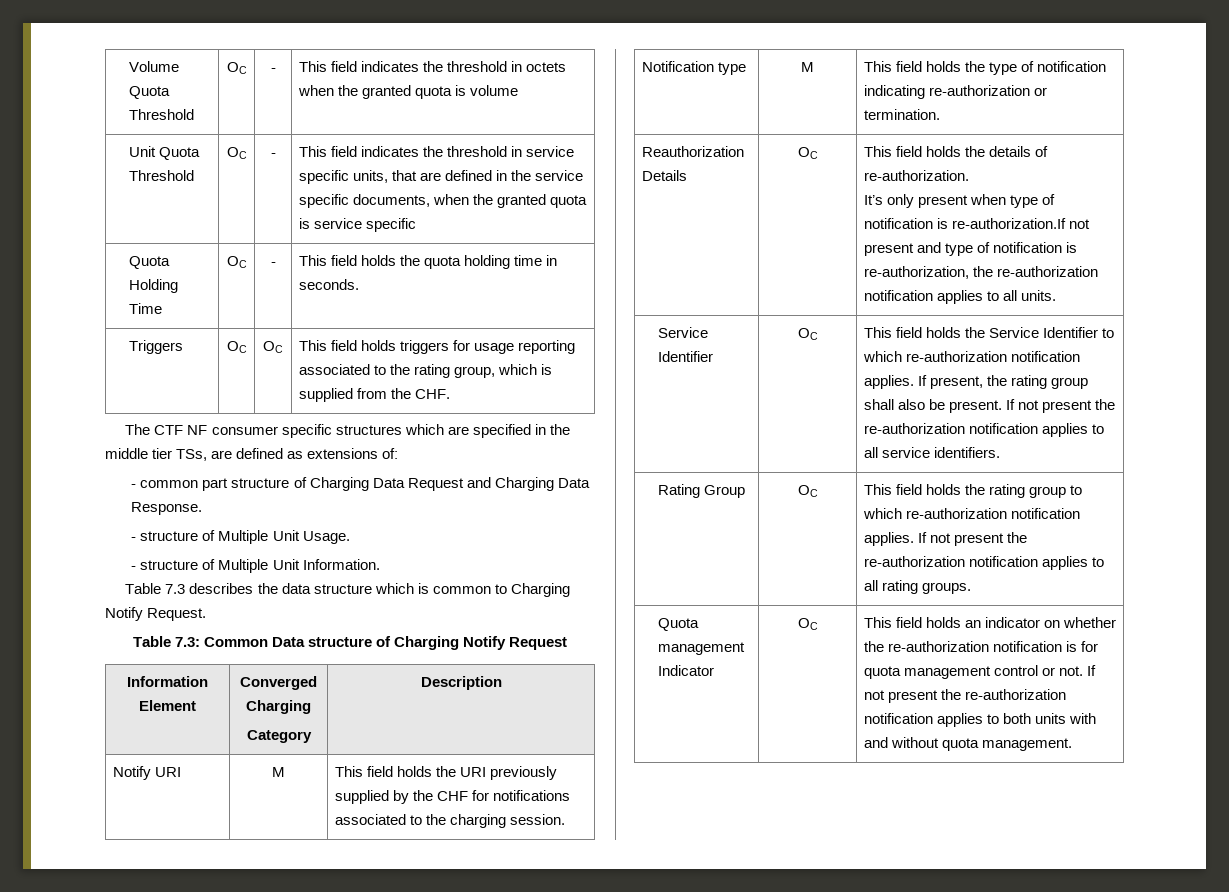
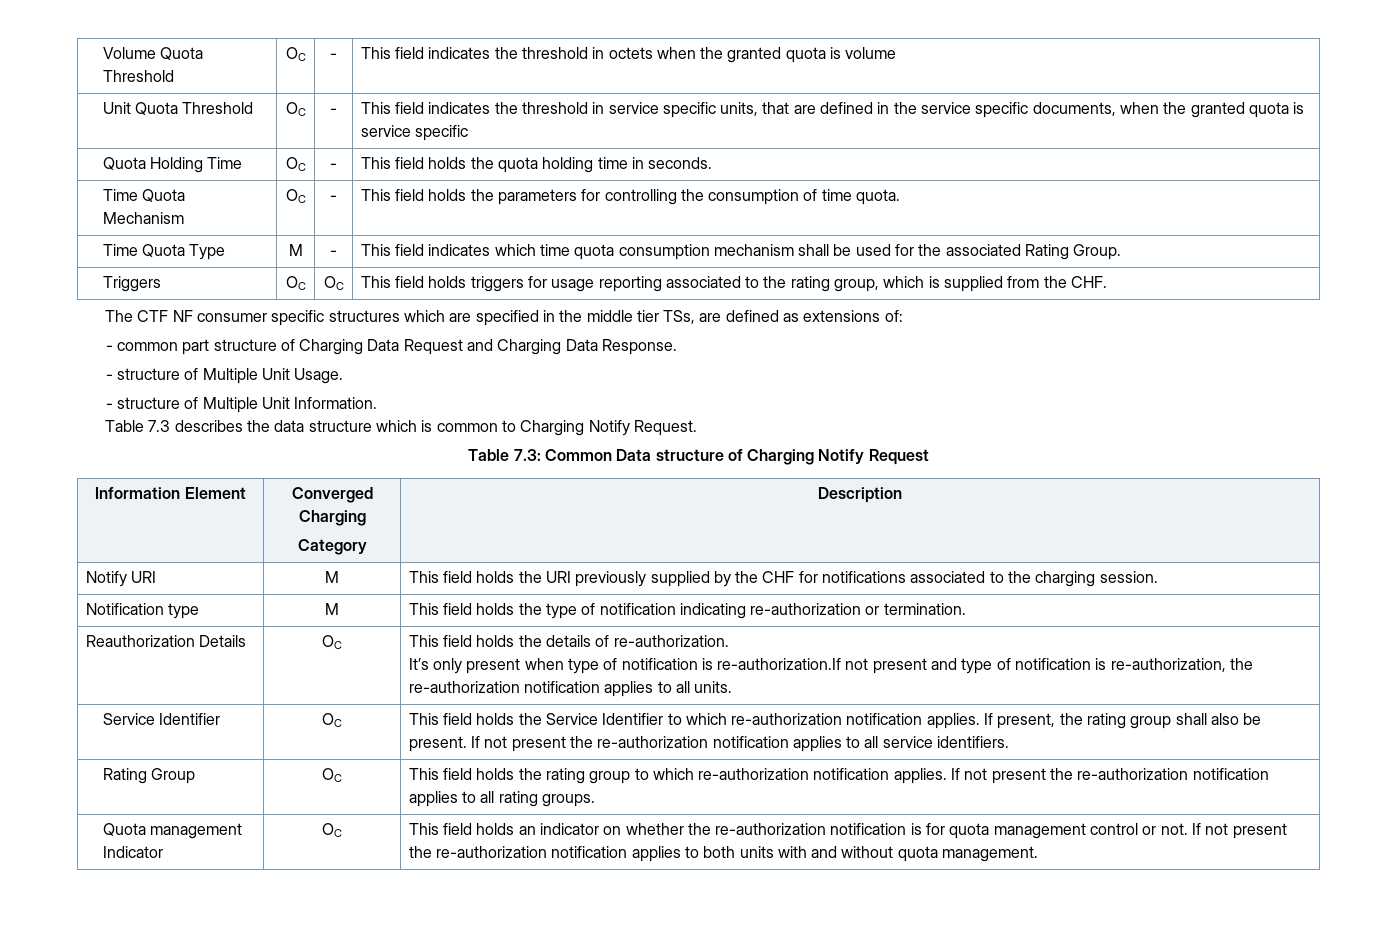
(359, 284) none -> [102,189,186,202] [102,212,184,224] [285,189,306,203] [330,195,337,201] [360,189,901,205] [102,244,226,260] [288,244,303,256] [330,250,337,256] [360,244,1122,260] // Time Quota Mechanism | OC | - | This field holds the parameters for controlling the consumption of time quota. // Time Quota Type | M | - | This field indicates which time quota consumption mechanism shall be used for the associated Rating Group.

